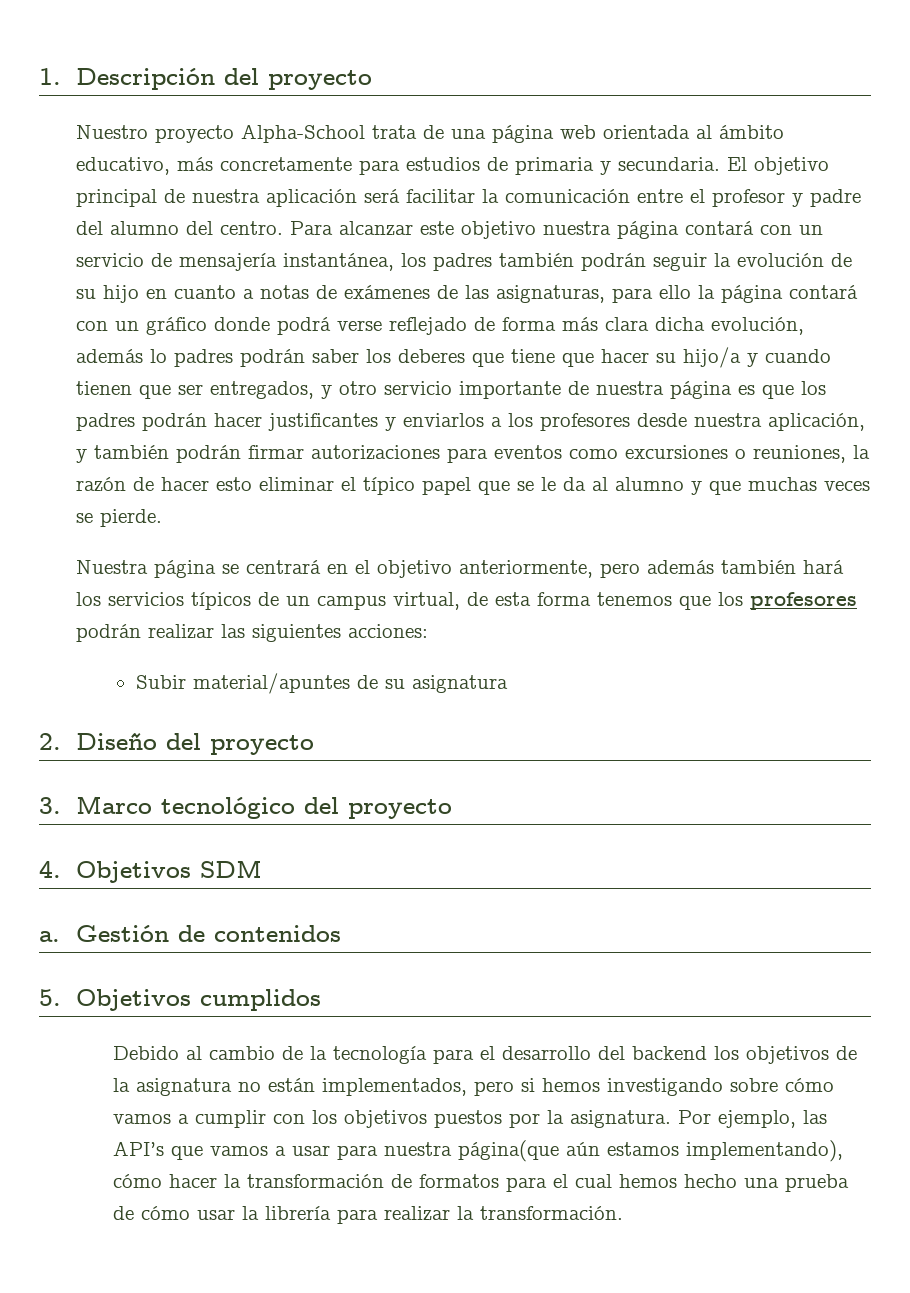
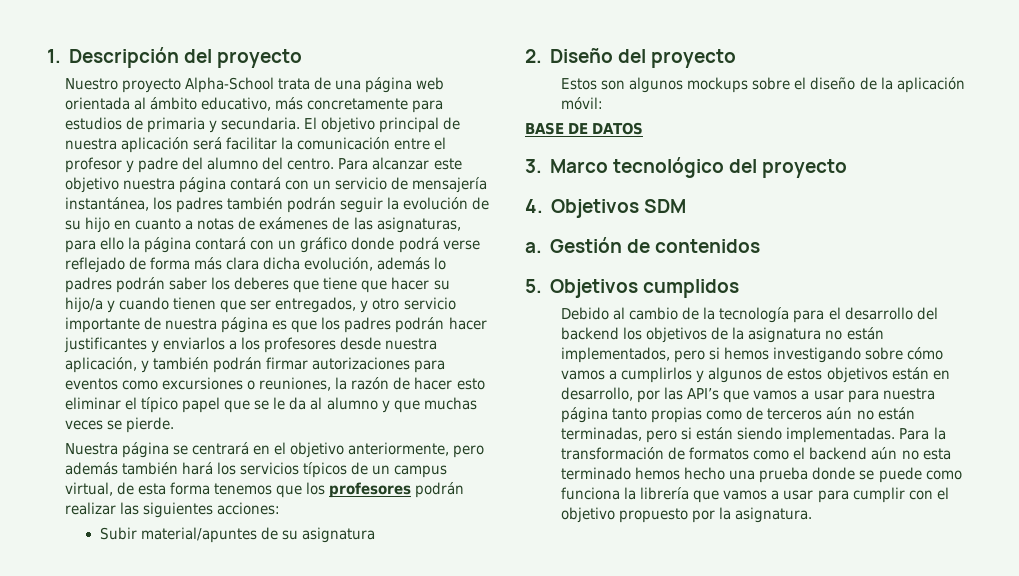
(315, 745) none -> [561,77,965,93] [561,97,604,110] [525,122,644,135] // Estos son algunos mockups sobre el diseño de la aplicación móvil: // BASE DE DATOS
[195,1110,797,1128] cumplir con los objetivos puestos por la asignatura. Por ejemplo, -> [621,367,950,383] [561,387,661,403] cumplirlos y algunos de estos objetivos están en desarrollo, por
[458,1140,844,1162] [113,1174,850,1192] [113,1206,624,1224] página(que aún estamos implementando), cómo hacer la transformación de formatos para el cual hemos hecho una prueba de cómo usar la librería para realizar la transformación. -> [561,407,915,423] [561,427,946,443] [561,447,951,460] [561,467,962,483] [561,487,949,503] [561,507,813,523] página tanto propias como de terceros aún no están terminadas, pero si están siendo implementadas. Para la transformación de formatos como el backend aún no esta terminado hemos hecho una prueba donde se puede como funciona la librería que vamos a usar para cumplir con el objetivo propuesto por la asignatura.

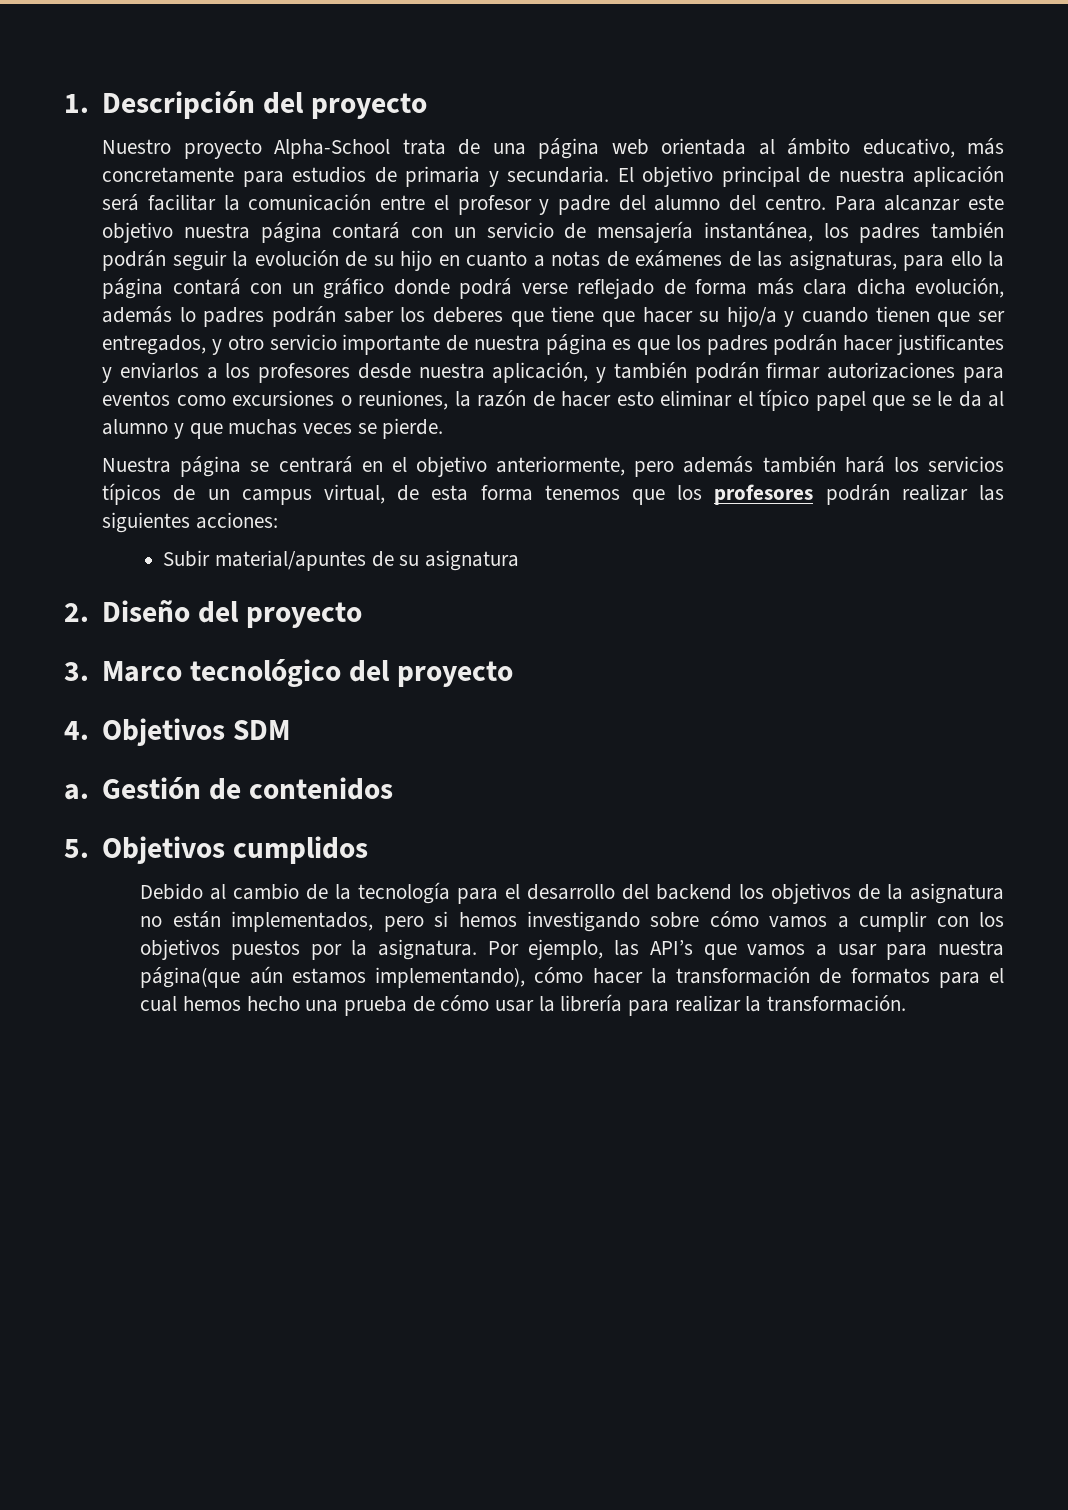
[561,77,965,93] [561,97,604,110] [525,122,644,135] // Estos son algunos mockups sobre el diseño de la aplicación móvil: // BASE DE DATOS -> (363, 615) none
[621,367,950,383] [561,387,661,403] cumplirlos y algunos de estos objetivos están en desarrollo, por -> [859,911,1004,932] [140,939,604,960] cumplir con los objetivos puestos por la asignatura. Por ejemplo,
[561,407,915,423] [561,427,946,443] [561,447,951,460] [561,467,962,483] [561,487,949,503] [561,507,813,523] página tanto propias como de terceros aún no están terminadas, pero si están siendo implementadas. Para la transformación de formatos como el backend aún no esta terminado hemos hecho una prueba donde se puede como funciona la librería que vamos a usar para cumplir con el objetivo propuesto por la asignatura. -> [140,966,1005,988] [140,994,907,1016] página(que aún estamos implementando), cómo hacer la transformación de formatos para el cual hemos hecho una prueba de cómo usar la librería para realizar la transformación.

